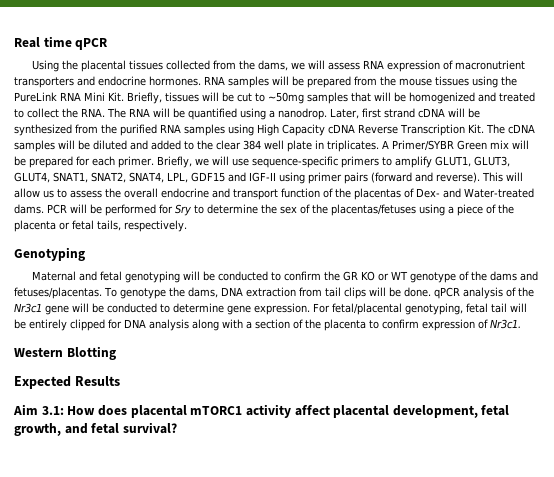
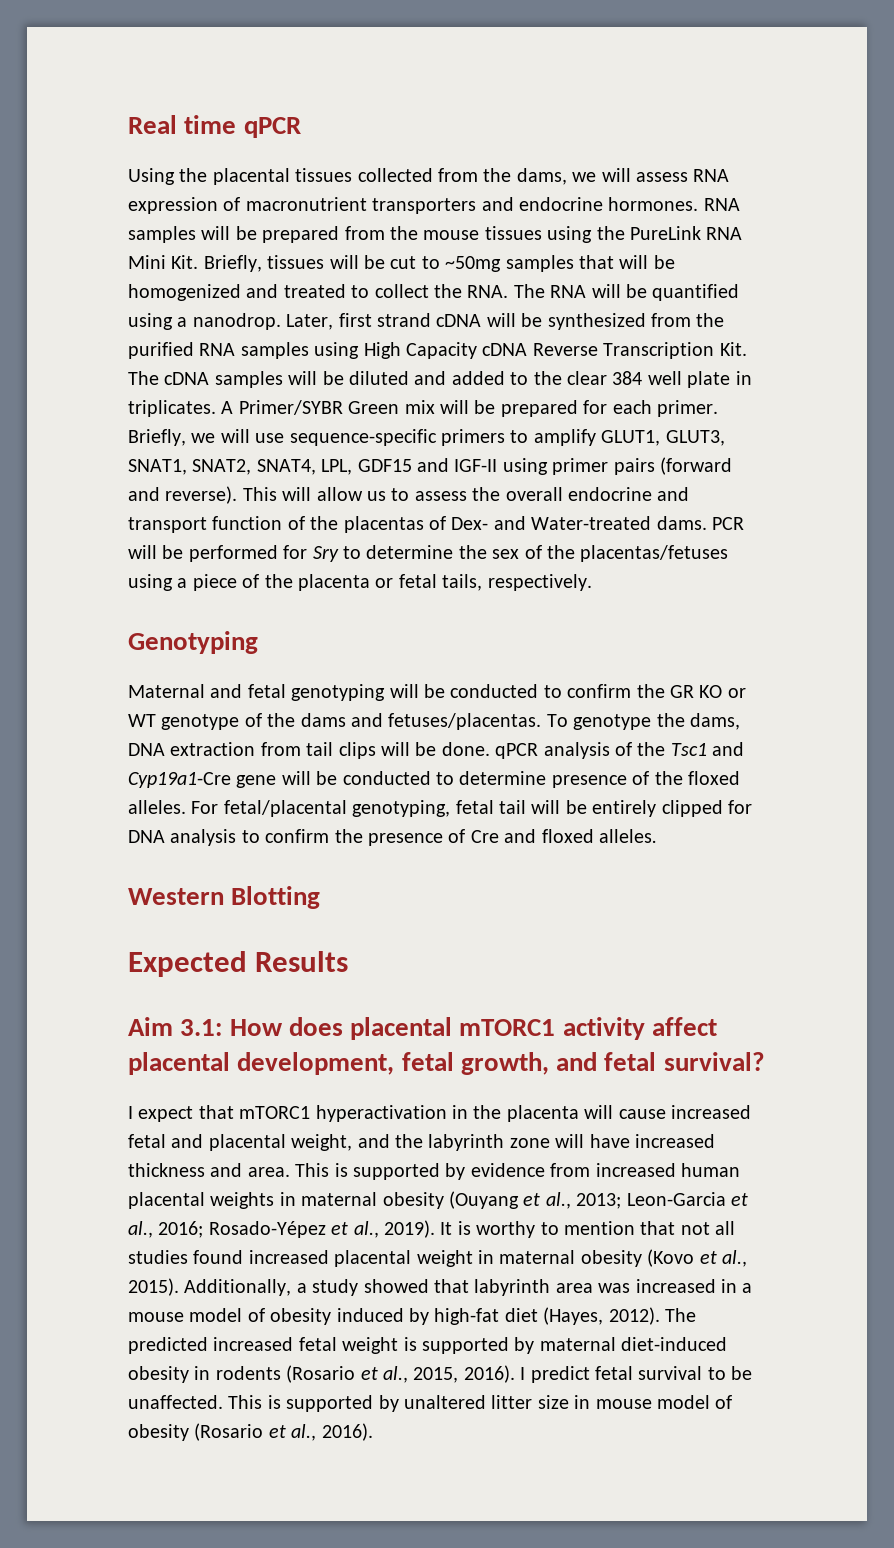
[14,172,50,183] GLUT4, -> (725, 438) none
[14,303,42,313] Nr3c1 -> [670,742,745,756] [128,772,231,788] Tsc1 and Cyp19a1-Cre
[227,303,310,315] gene expression. -> [551,771,740,788] [128,800,186,814] presence of the floxed alleles.
[192,319,521,331] along with a section of the placenta to confirm expression of Nr3c1. -> [241,829,657,846] to confirm the presence of Cre and floxed alleles.
(177, 428) none -> [128,1105,751,1122] [128,1134,715,1151] [128,1163,740,1180] [128,1191,748,1209] [128,1220,736,1238] [128,1249,747,1267] [128,1278,753,1296] [128,1307,696,1325] [128,1337,728,1354] [128,1365,753,1383] [128,1395,733,1412] [128,1423,373,1441] // I expect that mTORC1 hyperactivation in the placenta will cause increased fetal and placental weight, and the labyrinth zone will have increased thickness and area. This is supported by evidence from increased human placental weights in maternal obesity (Ouyang et al., 2013; Leon-Garcia et al., 2016; Rosado-Yépez et al., 2019). It is worthy to mention that not all studies found increased placental weight in maternal obesity (Kovo et al., 2015). Additionally, a study showed that labyrinth area was increased in a mouse model of obesity induced by high-fat diet (Hayes, 2012). The predicted increased fetal weight is supported by maternal diet-induced obesity in rodents (Rosario et al., 2015, 2016). I predict fetal survival to be unaffected. This is supported by unaltered litter size in mouse model of obesity (Rosario et al., 2016).

